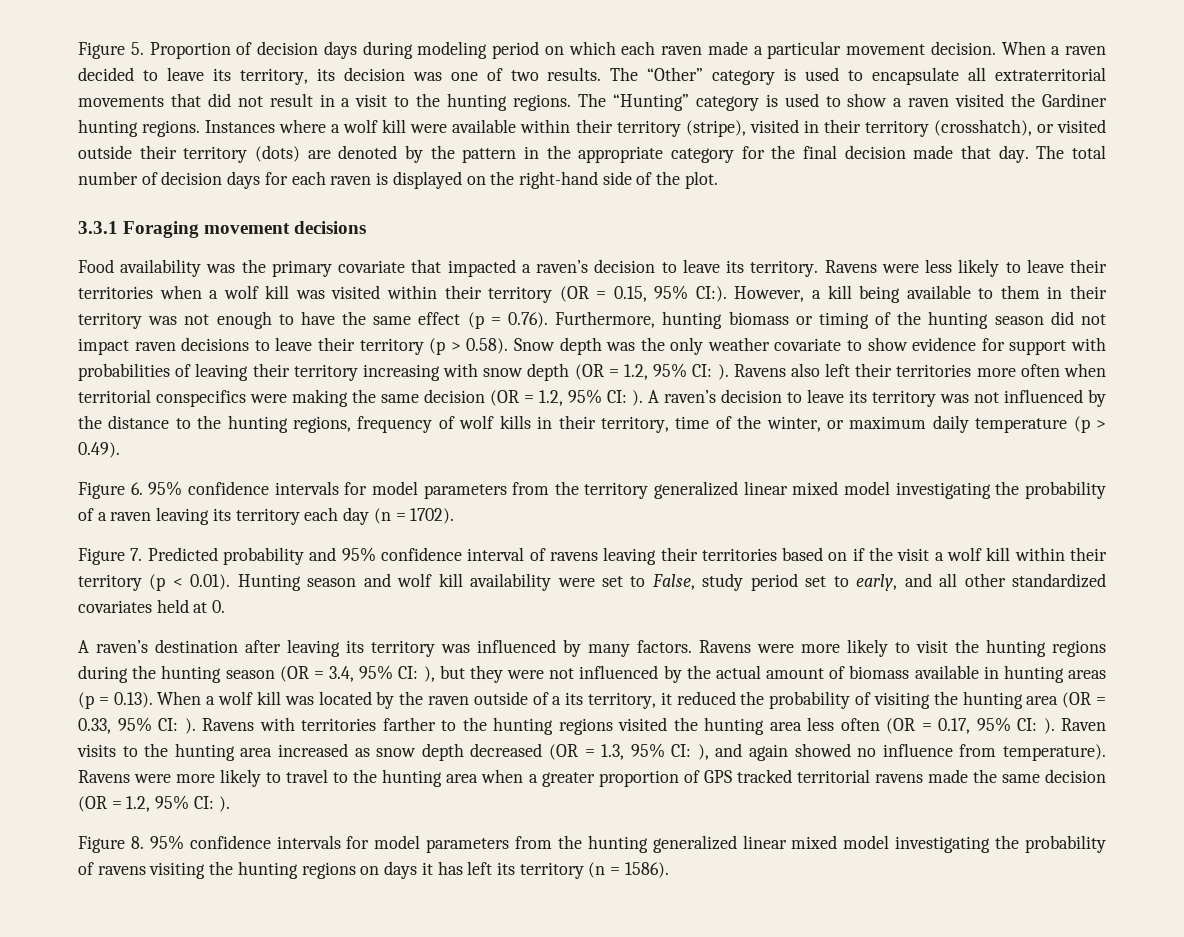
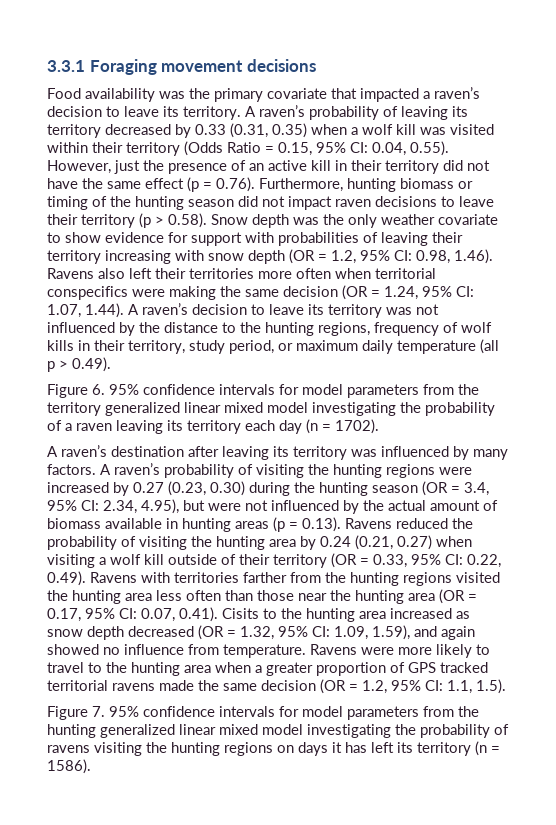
[78,41,1106,59] [78,67,1107,85] [78,93,1107,111] [78,119,1107,137] [78,145,1106,163] [78,171,718,189] Figure 5. Proportion of decision days during modeling period on which each raven made a particular movement decision. When a raven decided to leave its territory, its decision was one of two results. The “Other” category is used to encapsulate all extraterritorial movements that did not result in a visit to the hunting regions. The “Hunting” category is used to show a raven visited the Gardiner hunting regions. Instances where a wolf kill were available within their territory (stripe), visited in their territory (crosshatch), or visited outside their territory (dots) are denoted by the pattern in the appropriate category for the final decision made that day. The total number of decision days for each raven is displayed on the right-hand side of the plot. // -> (47, 66) none
[824,259,1107,277] [78,286,153,299] Ravens were less likely to leave their territories -> [245,105,468,120] [47,123,307,138] A raven’s probability of leaving its territory decreased by 0.33 (0.31, 0.35)
[559,286,589,302] (OR -> [184,141,261,156] (Odds Ratio
[695,285,1108,303] [78,311,294,329] CI:). However, a kill being available to them in their territory was not enough to -> [350,141,449,156] [47,160,490,174] CI: 0.04, 0.55). However, just the presence of an active kill in their territory did not
[717,364,729,380] ). -> [416,249,493,264] 0.98, 1.46).
[539,389,643,406] 1.2, 95% CI: ). -> [384,286,474,300] [47,303,124,318] 1.24, 95% CI: 1.07, 1.44).
[675,415,821,432] time of the winter, -> [189,340,274,354] study period,
[1073,416,1090,433] (p -> [480,339,499,354] [47,361,55,372] (all p
[78,547,1108,565] [78,573,1107,591] [78,599,226,613] // Figure 7. Predicted probability and 95% confidence interval of ravens leaving their territories based on if the visit a wolf kill within their territory (p < 0.01). Hunting season and wolf kill availability were set to False, study period set to early, and all other standardized covariates held at 0. -> (379, 426) none
[699,639,1106,657] Ravens were more likely to visit the hunting regions -> [100,463,472,478] [47,481,245,496] A raven’s probability of visiting the hunting regions were increased by 0.27 (0.23, 0.30)
[423,665,503,683] ), but they -> [103,499,205,514] 2.34, 4.95), but
[157,691,672,709] When a wolf kill was located by the raven outside of a its territory, it -> [345,518,392,529] Ravens
(1059, 700) none -> [300,535,472,550] [47,554,327,568] by 0.24 (0.21, 0.27) when visiting a wolf kill outside of their territory
[184,718,196,734] ). -> [467,554,501,568] [47,571,86,586] 0.22, 0.49).
[441,720,456,731] to -> [290,572,321,583] from
(880, 724) none -> [225,590,435,604] than those near the hunting area
[1043,718,1106,734] [77,744,116,757] ). Raven visits -> [141,607,259,622] 0.07, 0.41). Cisits
[601,743,709,760] 1.3, 95% CI: ), -> [240,625,410,640] 1.32, 95% CI: 1.09, 1.59),
[1003,744,1106,761] temperature). -> [223,644,306,658] temperature.
[218,796,230,812] [78,836,144,853] ). // Figure 8. -> [447,679,506,694] [47,706,105,720] 1.1, 1.5). // Figure 7.

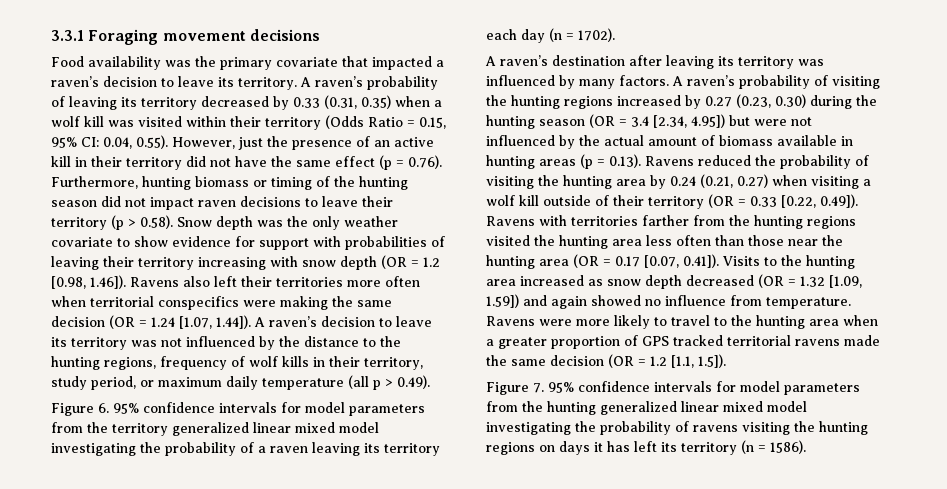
[331,249,493,264] 1.2, 95% CI: 0.98, 1.46). -> [423,257,440,267] [51,275,126,289] 1.2 [0.98, 1.46]).
[384,286,474,300] [47,303,124,318] 1.24, 95% CI: 1.07, 1.44). -> [151,315,251,329] 1.24 [1.07, 1.44]).
[439,467,472,475] were -> (613, 102) none
[464,482,489,496] [47,499,179,514] 3.4, 95% CI: 2.34, 4.95), -> [631,114,725,128] 3.4 [2.34, 4.95])
[373,554,501,568] [47,571,86,586] 0.33, 95% CI: 0.22, 0.49). -> [750,194,858,208] 0.33 [0.22, 0.49]).
[47,607,259,622] 0.17, 95% CI: 0.07, 0.41). Cisits -> [615,254,760,268] 0.17 [0.07, 0.41]). Visits
[240,625,410,640] 1.32, 95% CI: 1.09, 1.59), -> [800,275,862,288] [486,294,519,308] 1.32 [1.09, 1.59])
[362,679,506,694] 1.2, 95% CI: 1.1, 1.5). -> [650,354,726,368] 1.2 [1.1, 1.5]).

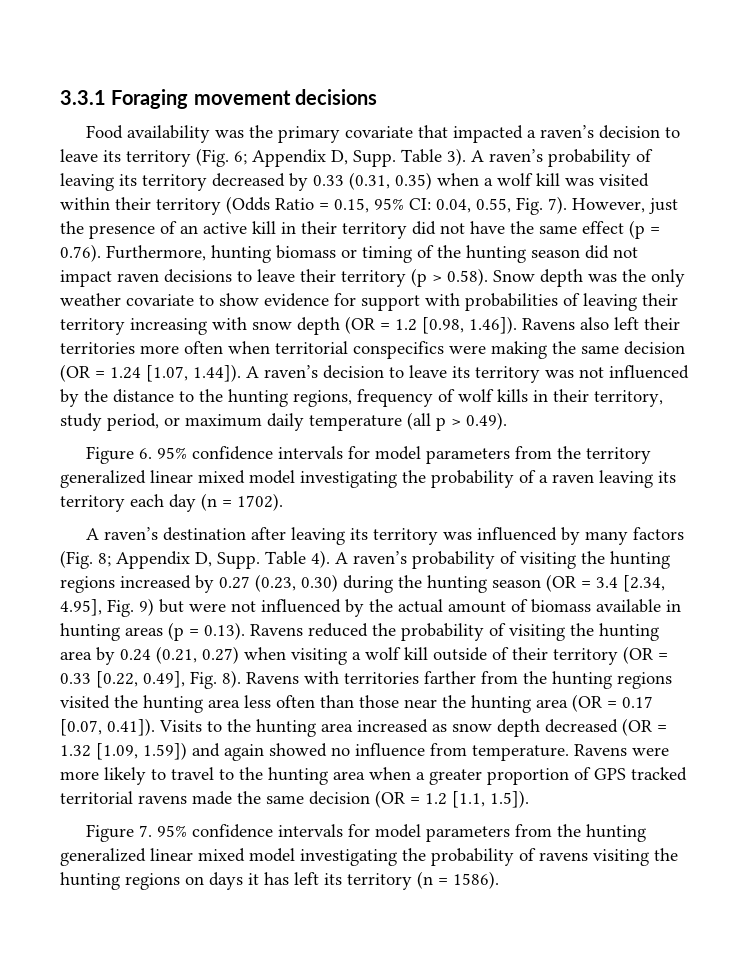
[238,77,297,90] territory. -> [126,148,466,167] territory (Fig. 6; Appendix D, Supp. Table 3).
[136,135,168,149] 0.55). -> [476,196,567,215] 0.55, Fig. 7).
[619,75,669,86] factors. -> [632,527,684,540] [60,550,330,569] factors (Fig. 8; Appendix D, Supp. Table 4).
[691,114,725,128] 4.95]) -> [60,598,154,617] 4.95], Fig. 9)
[820,194,858,208] 0.49]). -> [143,670,241,689] 0.49], Fig. 8).

